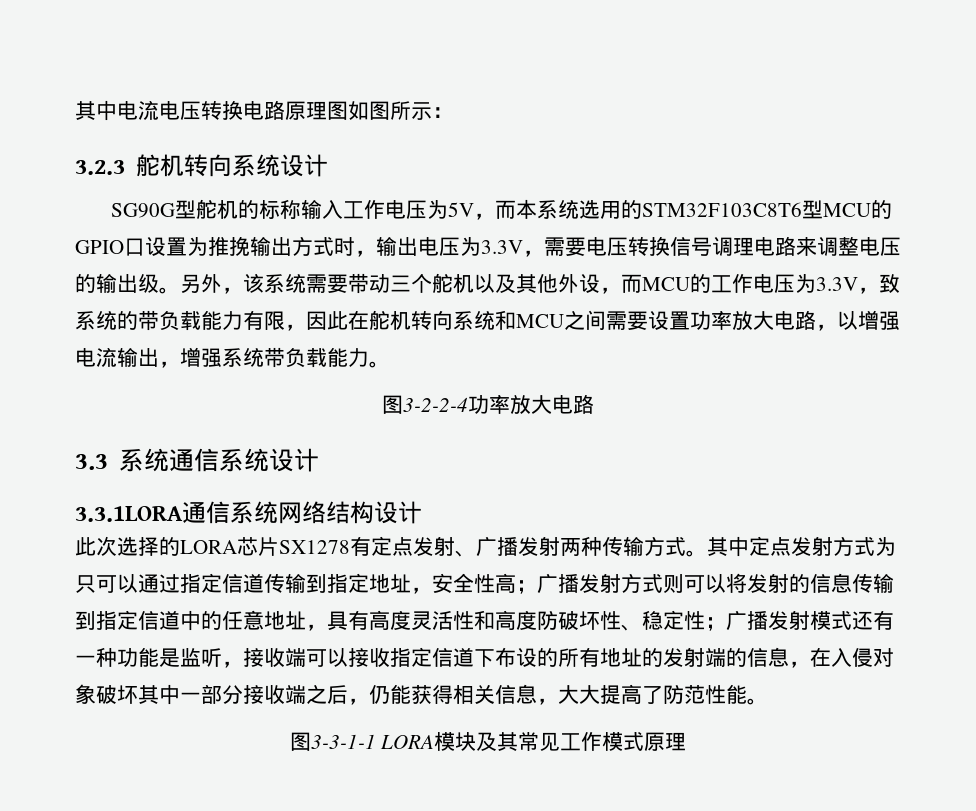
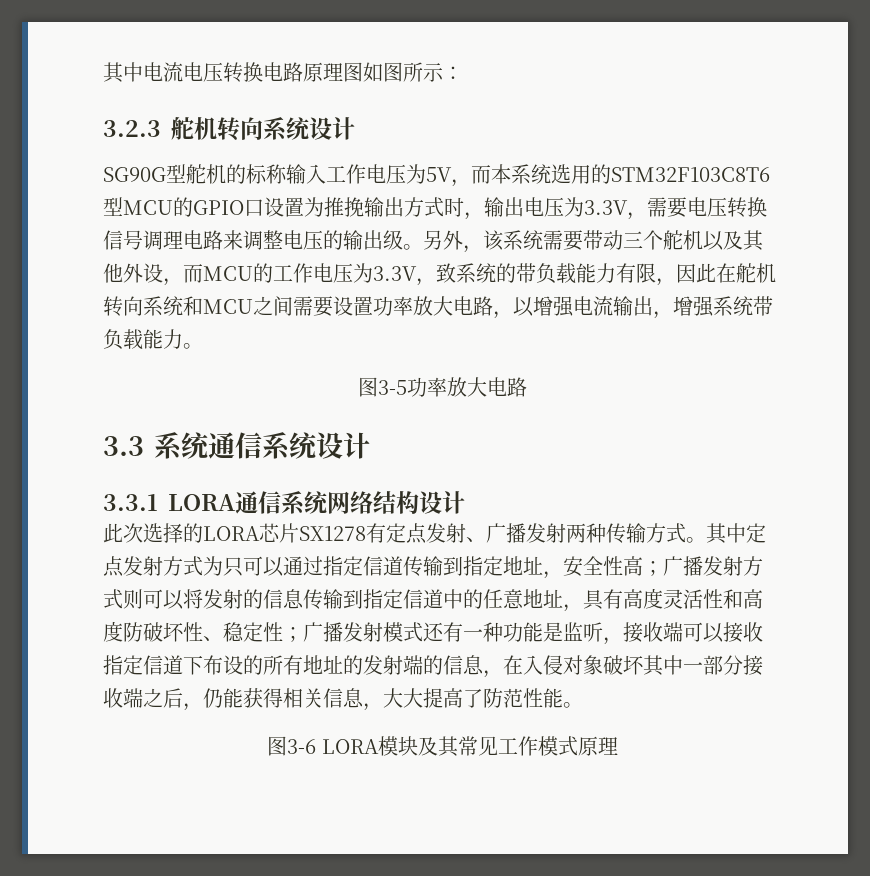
[403,397,468,412] 3-2-2-4 -> [378,380,407,395] 3-5
[75,506,183,522] 3.3.1LORA -> [103,494,235,511] 3.3.1 LORA
[310,734,376,749] 3-3-1-1 -> [287,739,317,754] 3-6

